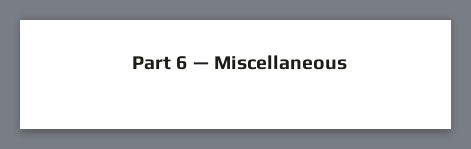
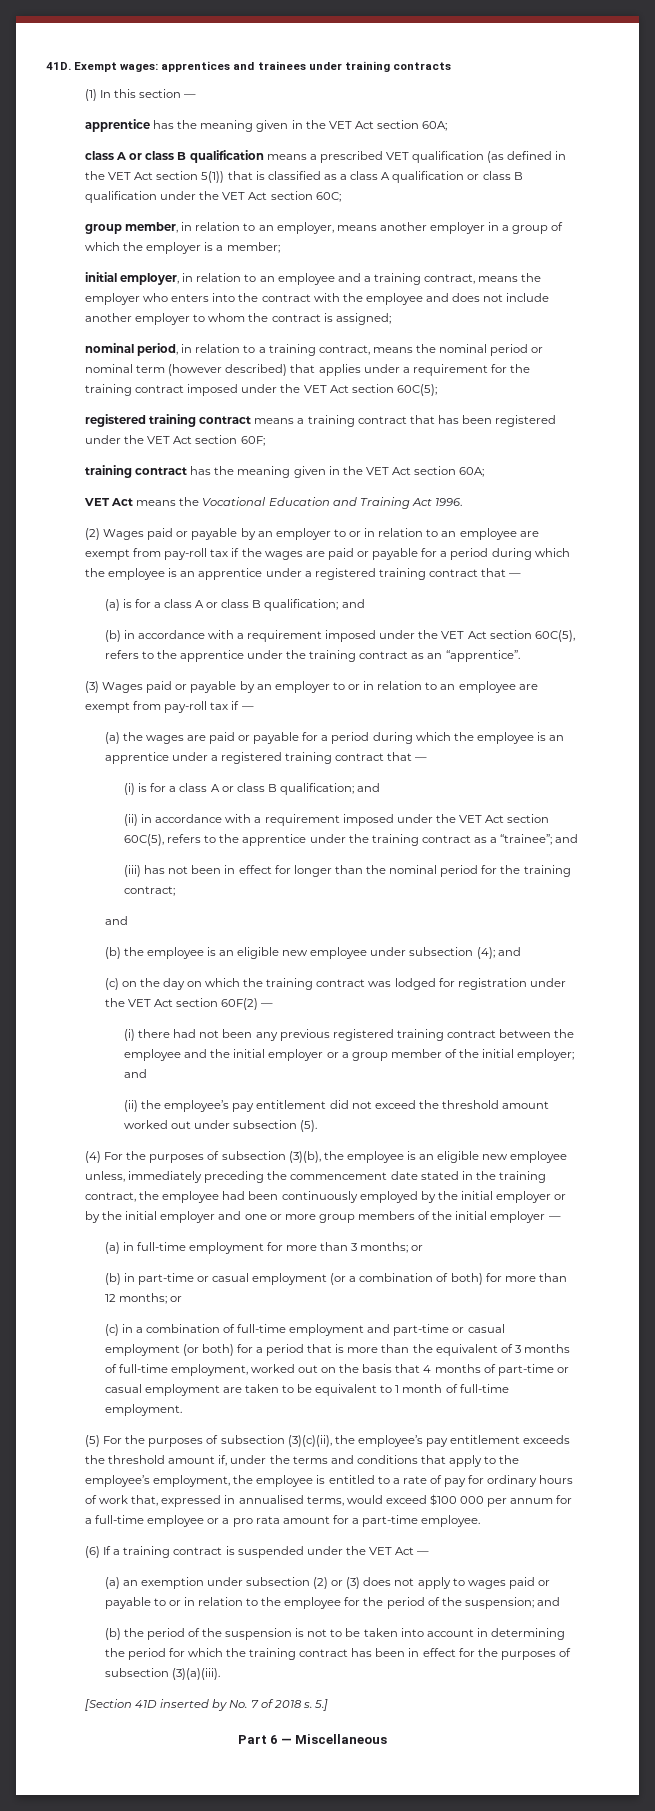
(132, 63) none -> [46,61,451,72] [85,89,197,101] [85,119,448,132] [85,150,567,163] [85,171,523,183] [85,191,341,203] [85,222,564,234] [85,242,280,254] [85,272,542,285] [85,293,550,305] [85,313,391,325] [85,343,544,356] [85,364,531,376] [85,384,437,396] [85,414,557,427] [85,435,265,446] [85,465,485,478] [84,497,462,509] [85,528,539,540] [85,548,570,560] [85,568,522,580] [104,599,365,611] [104,630,575,642] [104,650,520,662] [85,681,538,693] [85,701,254,713] [104,732,565,744] [104,752,428,764] [124,783,381,795] [124,814,550,826] [124,834,579,846] [124,865,571,877] [124,886,176,896] [104,916,128,925] [104,947,521,959] [104,978,566,990] [104,998,274,1010] [124,1029,575,1041] [124,1049,575,1061] [124,1069,148,1078] [124,1100,550,1112] [124,1120,318,1132] [85,1151,568,1163] [85,1171,546,1183] [85,1191,567,1203] [85,1211,561,1223] [104,1242,424,1254] [104,1273,567,1285] [104,1293,182,1304] [104,1324,505,1336] [104,1344,571,1356] [104,1364,569,1376] [104,1384,509,1396] [104,1404,182,1416] [85,1435,571,1447] [85,1455,520,1467] [85,1475,574,1487] [85,1494,573,1507] [85,1515,481,1527] [85,1546,430,1558] [104,1577,551,1589] [104,1597,561,1609] [104,1628,566,1640] [104,1648,572,1660] [104,1668,220,1680] [85,1699,328,1711] 41D. Exempt wages: apprentices and trainees under training contracts // (1) In this section — // apprentice has the meaning given in the VET Act section 60A; // class A or class B qualification means a prescribed VET qualification (as defined in the VET Act section 5(1)) that is classified as a class A qualification or class B qualification under the VET Act section 60C; // group member, in relation to an employer, means another employer in a group of which the employer is a member; // initial employer, in relation to an employee and a training contract, means the employer who enters into the contract with the employee and does not include another employer to whom the contract is assigned; // nominal period, in relation to a training contract, means the nominal period or nominal term (however described) that applies under a requirement for the training contract imposed under the VET Act section 60C(5); // registered training contract means a training contract that has been registered under the VET Act section 60F; // training contract has the meaning given in the VET Act section 60A; // VET Act means the Vocational Education and Training Act 1996. // (2) Wages paid or payable by an employer to or in relation to an employee are exempt from pay-roll tax if the wages are paid or payable for a period during which the employee is an apprentice under a registered training contract that — // (a) is for a class A or class B qualification; and // (b) in accordance with a requirement imposed under the VET Act section 60C(5), refers to the apprentice under the training contract as an “apprentice”. // (3) Wages paid or payable by an employer to or in relation to an employee are exempt from pay-roll tax if — // (a) the wages are paid or payable for a period during which the employee is an apprentice under a registered training contract that — // (i) is for a class A or class B qualification; and // (ii) in accordance with a requirement imposed under the VET Act section 60C(5), refers to the apprentice under the training contract as a “trainee”; and // (iii) has not been in effect for longer than the nominal period for the training contract; // and // (b) the employee is an eligible new employee under subsection (4); and // (c) on the day on which the training contract was lodged for registration under the VET Act section 60F(2) — // (i) there had not been any previous registered training contract between the employee and the initial employer or a group member of the initial employer; and // (ii) the employee’s pay entitlement did not exceed the threshold amount worked out under subsection (5). // (4) For the purposes of subsection (3)(b), the employee is an eligible new employee unless, immediately preceding the commencement date stated in the training contract, the employee had been continuously employed by the initial employer or by the initial employer and one or more group members of the initial employer — // (a) in full-time employment for more than 3 months; or // (b) in part-time or casual employment (or a combination of both) for more than 12 months; or // (c) in a combination of full-time employment and part-time or casual employment (or both) for a period that is more than the equivalent of 3 months of full-time employment, worked out on the basis that 4 months of part-time or casual employment are taken to be equivalent to 1 month of full-time employment. // (5) For the purposes of subsection (3)(c)(ii), the employee’s pay entitlement exceeds the threshold amount if, under the terms and conditions that apply to the employee’s employment, the employee is entitled to a rate of pay for ordinary hours of work that, expressed in annualised terms, would exceed $100 000 per annum for a full-time employee or a pro rata amount for a part-time employee. // (6) If a training contract is suspended under the VET Act — // (a) an exemption under subsection (2) or (3) does not apply to wages paid or payable to or in relation to the employee for the period of the suspension; and // (b) the period of the suspension is not to be taken into account in determining the period for which the training contract has been in effect for the purposes of subsection (3)(a)(iii). // [Section 41D inserted by No. 7 of 2018 s. 5.] //

